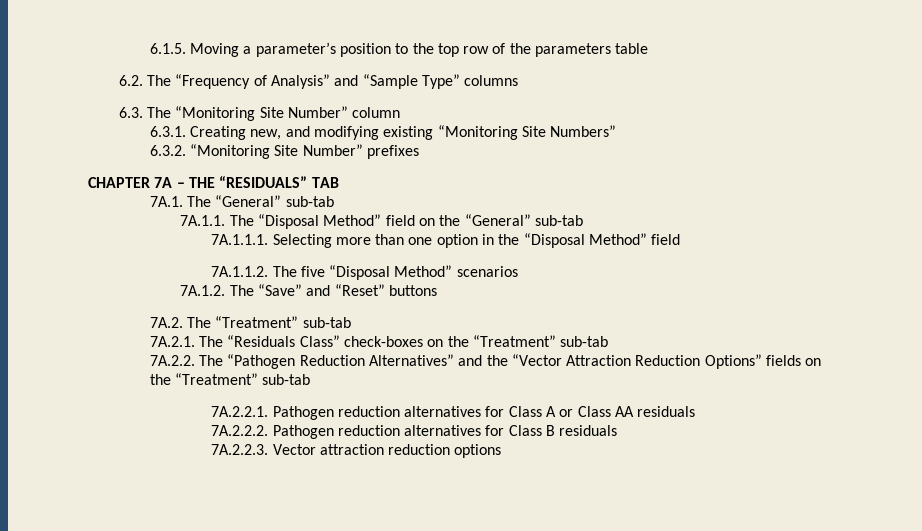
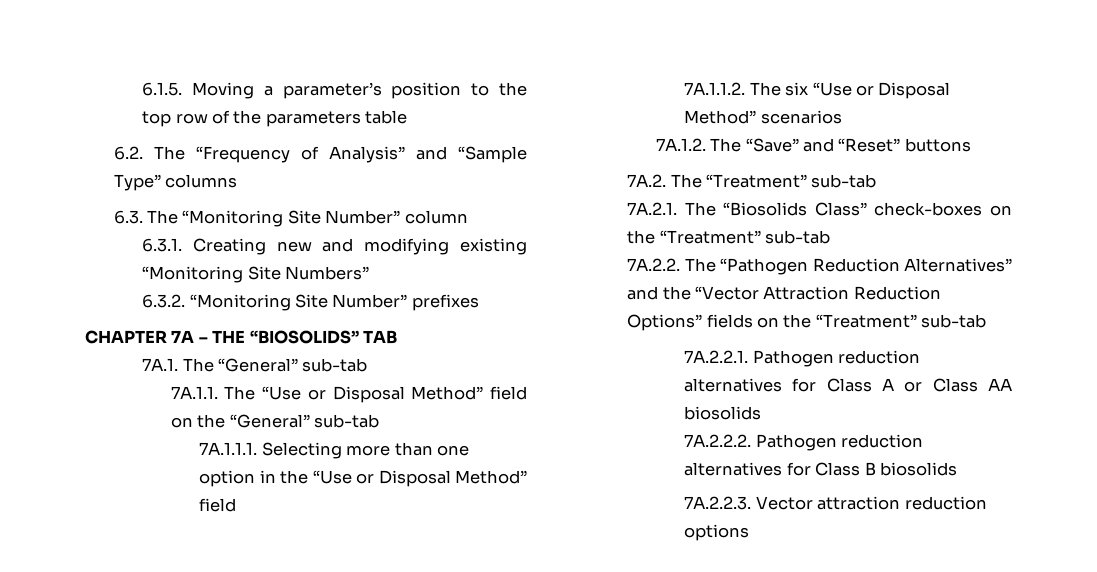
[250,129,282,140] new, -> [276,241,312,252] new
[219,176,308,188] “RESIDUALS” -> [249,330,359,344] “BIOSOLIDS”
[258,214,320,229] “Disposal -> [262,386,405,403] “Use or Disposal
[523,233,585,248] “Disposal -> [312,470,451,487] “Use or Disposal
[300,265,391,280] five “Disposal -> [785,82,951,99] six “Use or Disposal
[227,335,296,347] “Residuals -> [723,202,808,216] “Biosolids
[637,406,696,417] residuals -> [684,406,762,420] biosolids
[559,425,618,436] residuals -> [880,462,958,476] biosolids

